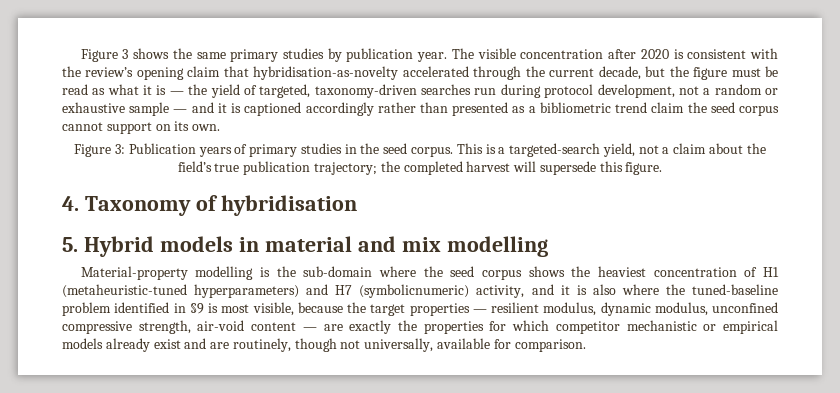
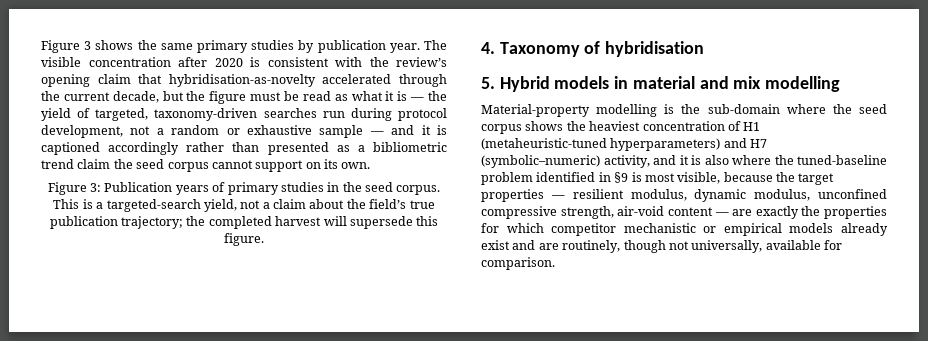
[359,284,470,298] (symbolicnumeric) -> [481,155,600,168] (symbolic–numeric)

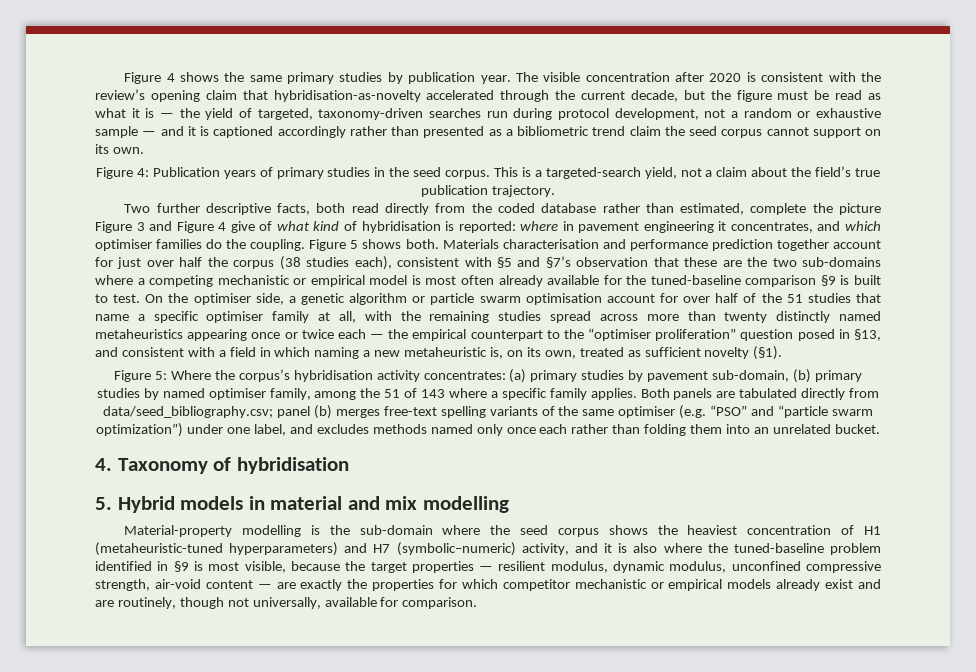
[41,40,92,53] Figure 3 -> [124,72,175,84] Figure 4
[90,183,101,192] 3: -> [136,168,149,177] 4:
[121,216,439,229] [224,233,264,246] trajectory; the completed harvest will supersede this figure. -> [491,185,555,197] [124,203,882,215] [95,221,881,233] [95,239,882,251] [95,256,882,270] [95,275,881,287] [95,293,881,305] [95,311,882,323] [95,328,881,341] [95,346,783,360] [114,369,862,383] [96,388,880,400] [103,405,873,419] [96,423,880,437] trajectory. // Two further descriptive facts, both read directly from the coded database rather than estimated, complete the picture Figure 3 and Figure 4 give of what kind of hybridisation is reported: where in pavement engineering it concentrates, and which optimiser families do the coupling. Figure 5 shows both. Materials characterisation and performance prediction together account for just over half the corpus (38 studies each), consistent with §5 and §7’s observation that these are the two sub-domains where a competing mechanistic or empirical model is most often already available for the tuned-baseline comparison §9 is built to test. On the optimiser side, a genetic algorithm or particle swarm optimisation account for over half of the 51 studies that name a specific optimiser family at all, with the remaining studies spread across more than twenty distinctly named metaheuristics appearing once or twice each — the empirical counterpart to the “optimiser proliferation” question posed in §13, and consistent with a field in which naming a new metaheuristic is, on its own, treated as sufficient novelty (§1). // Figure 5: Where the corpus’s hybridisation activity concentrates: (a) primary studies by pavement sub-domain, (b) primary studies by named optimiser family, among the 51 of 143 where a specific family applies. Both panels are tabulated directly from data/seed_bibliography.csv; panel (b) merges free-text spelling variants of the same optimiser (e.g. “PSO” and “particle swarm optimization”) under one label, and excludes methods named only once each rather than folding them into an unrelated bucket.

